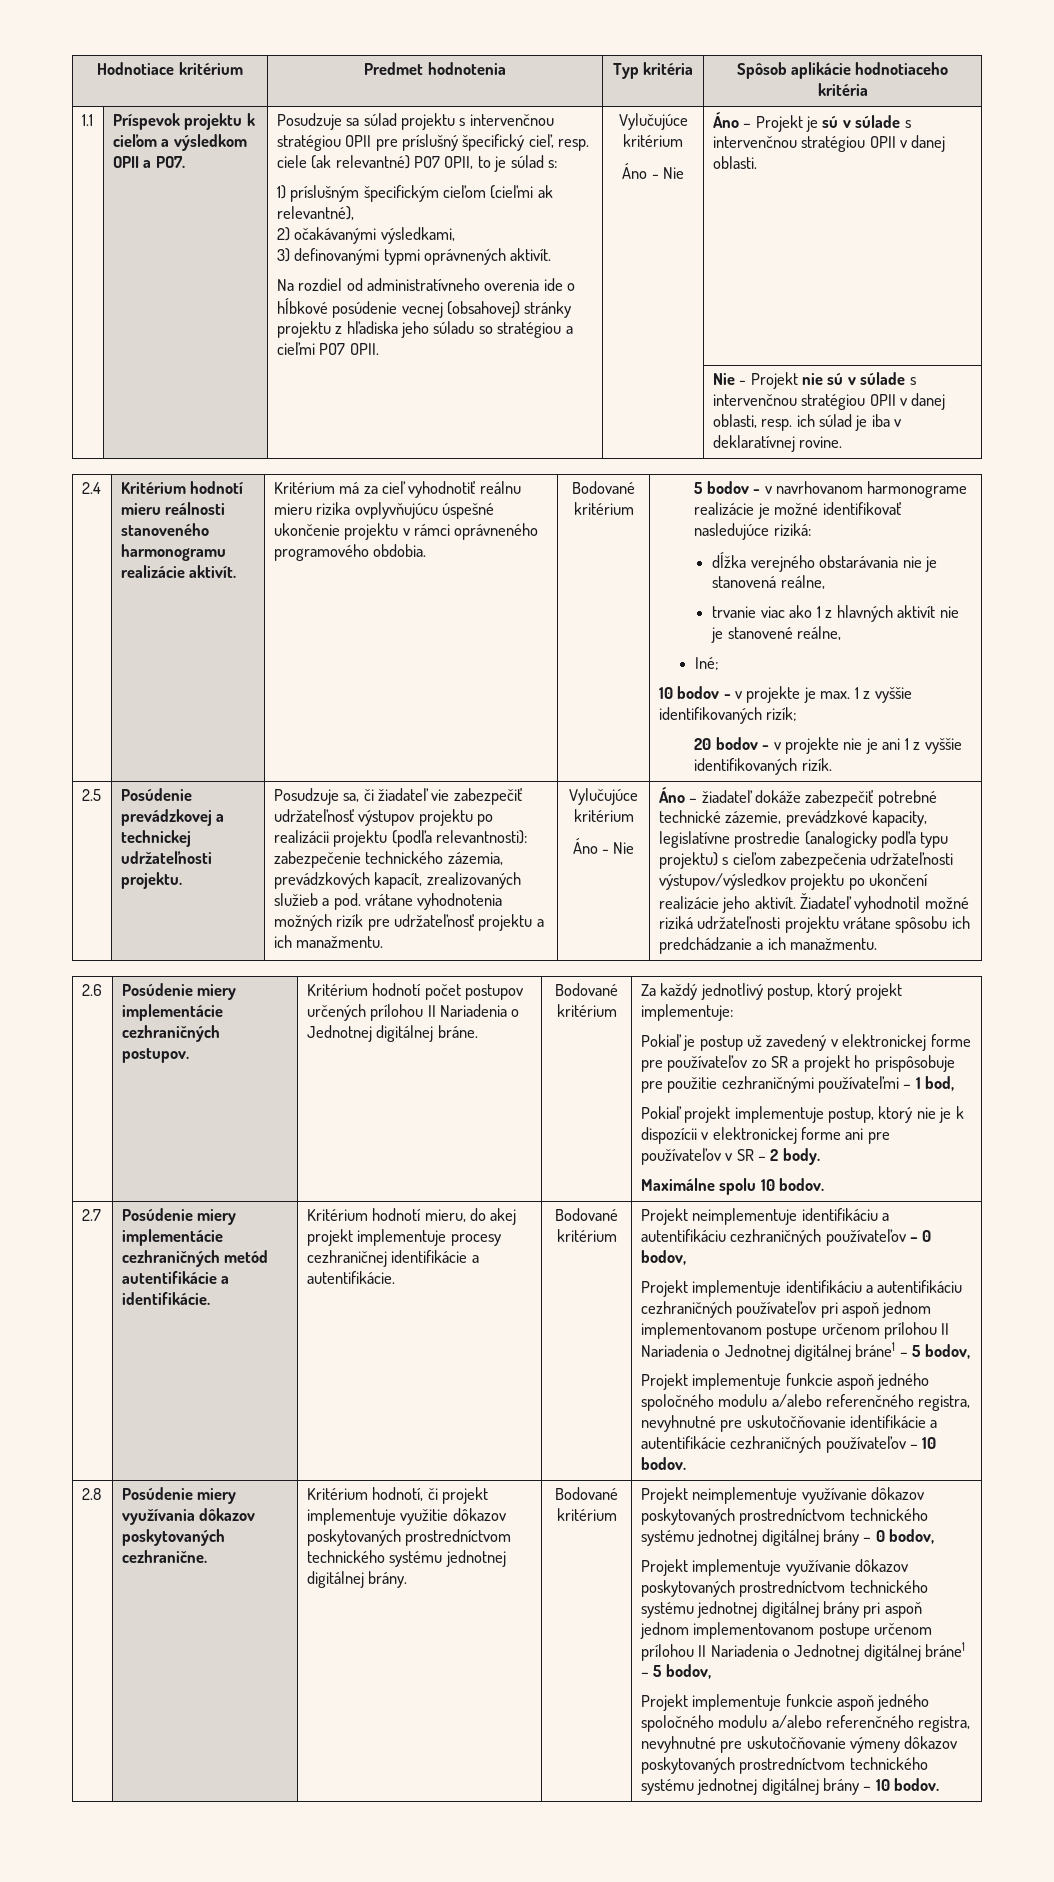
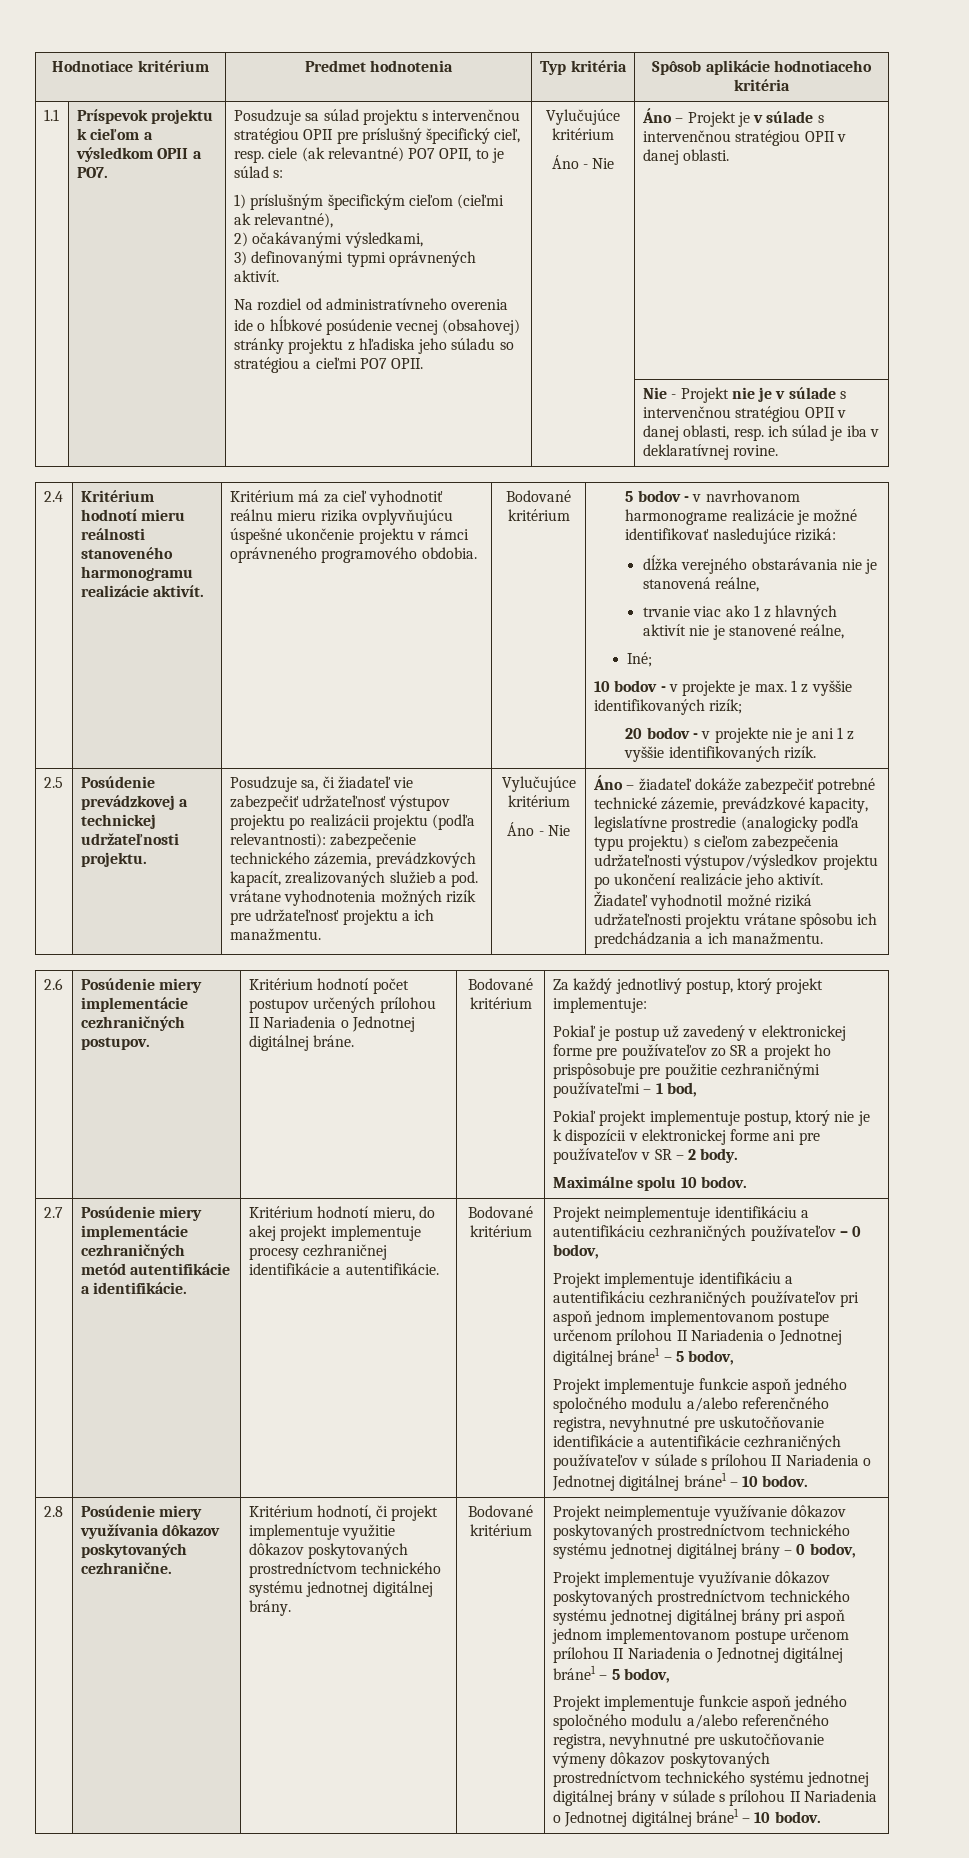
[822,116,839,128] sú -> (750, 119) none
[827,373,844,385] sú -> [758,387,773,402] je
[658,937,752,954] predchádzanie -> [593,932,691,948] predchádzania
(906, 1444) none -> [641,1454,872,1470] [551,1472,727,1491] v súlade s prílohou II Nariadenia o Jednotnej digitálnej bráne1
(859, 1786) none -> [659,1790,878,1806] [552,1808,739,1827] v súlade s prílohou II Nariadenia o Jednotnej digitálnej bráne1

